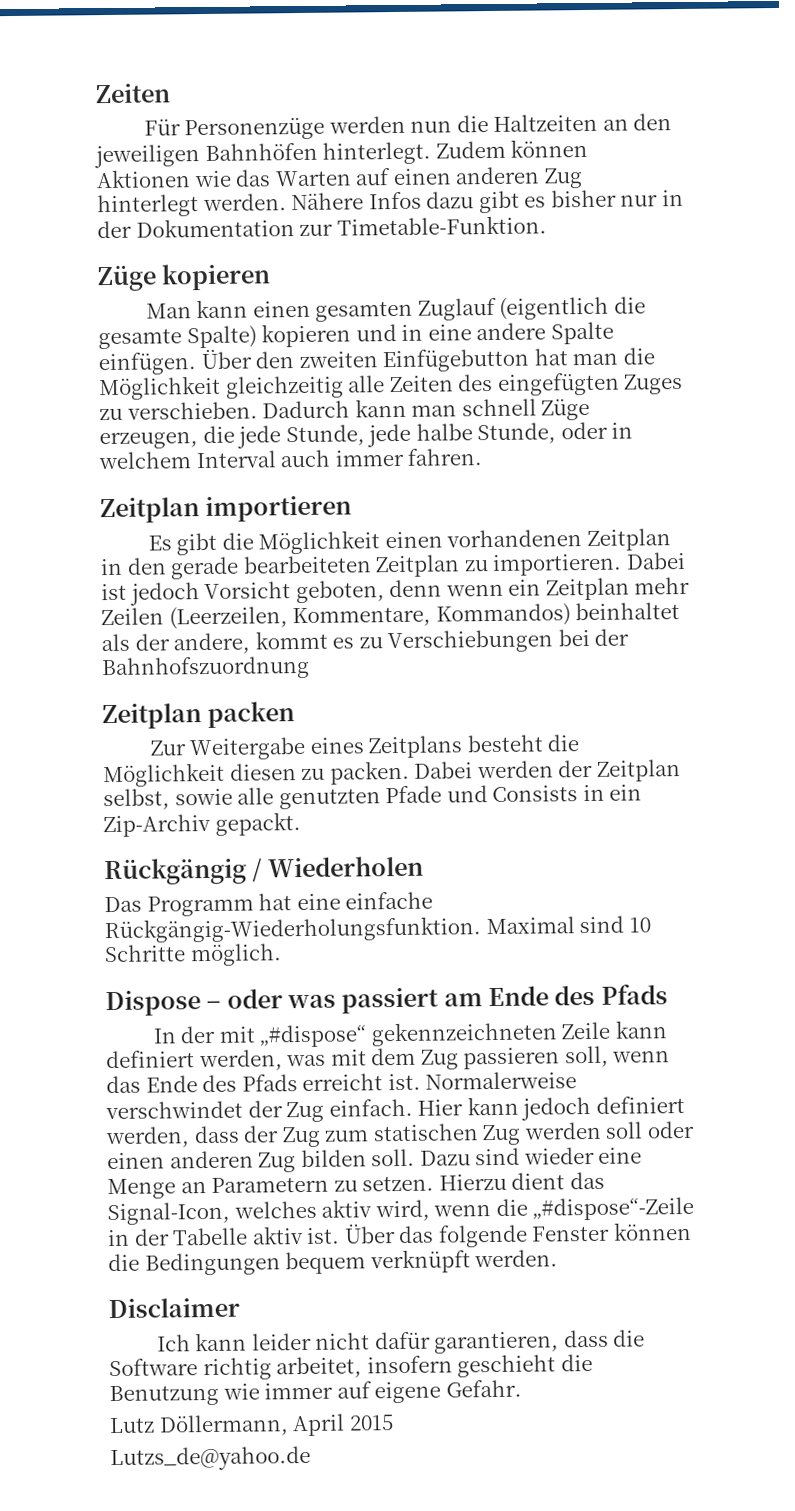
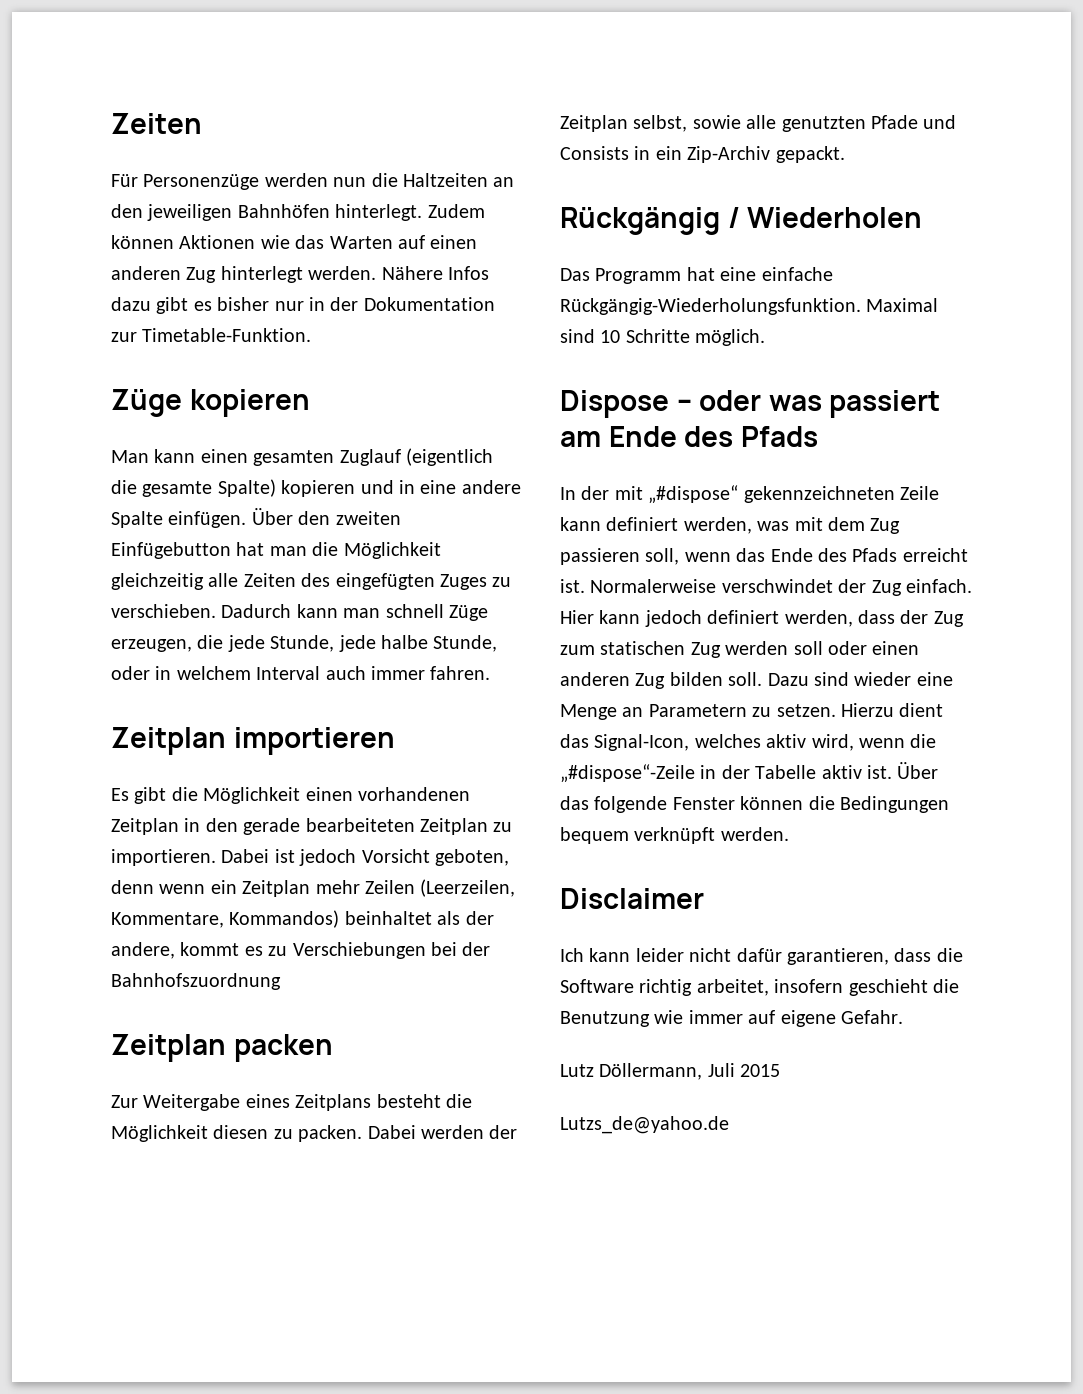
[292,1413,346,1437] April -> [707,1063,735,1077] Juli

